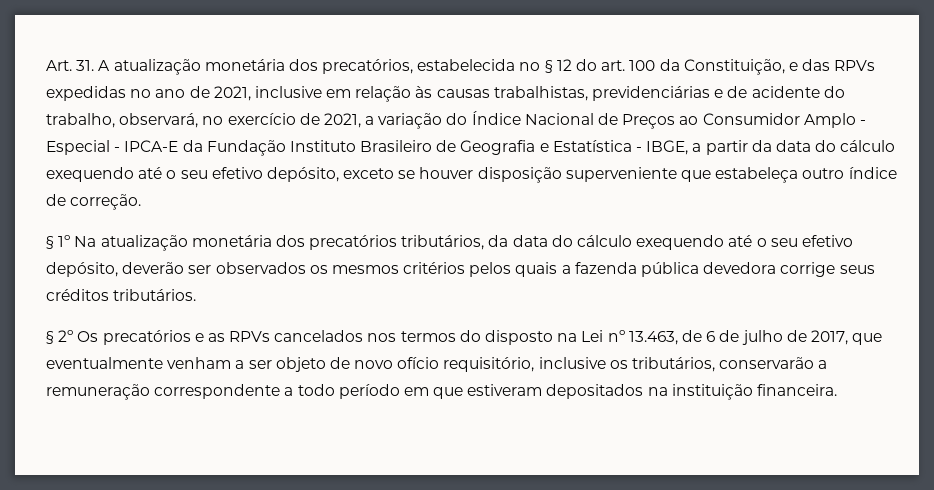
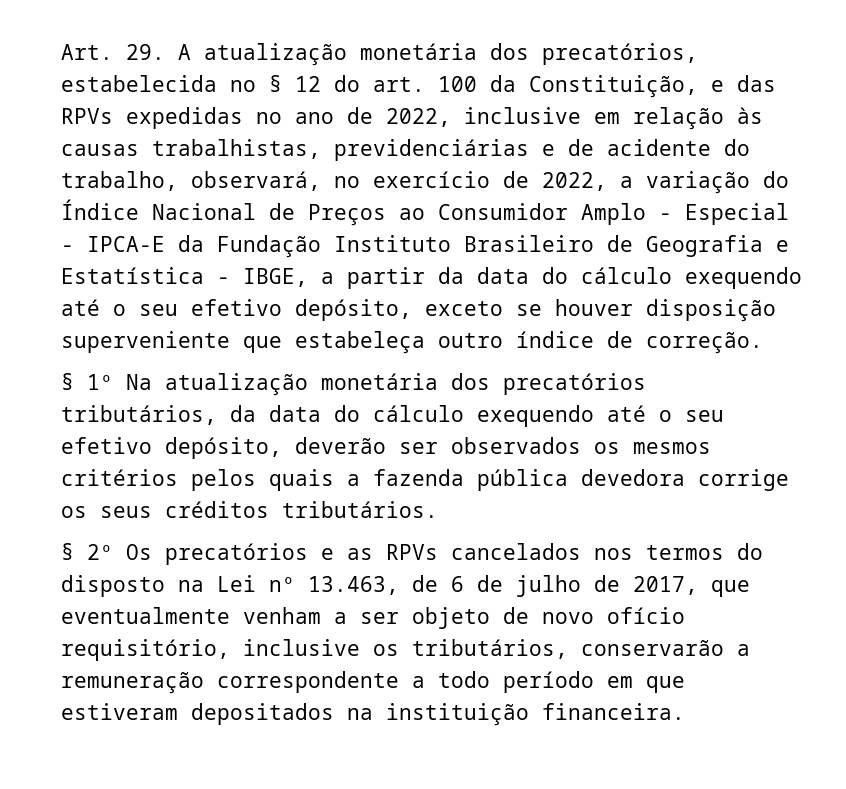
[76,60,95,71] 31. -> [126,44,165,60] 29.
[213,86,251,101] 2021, -> [386,108,451,127] 2022,
[323,113,361,128] 2021, -> [542,172,607,191] 2022,
(836, 269) none -> [61,506,87,518] os

